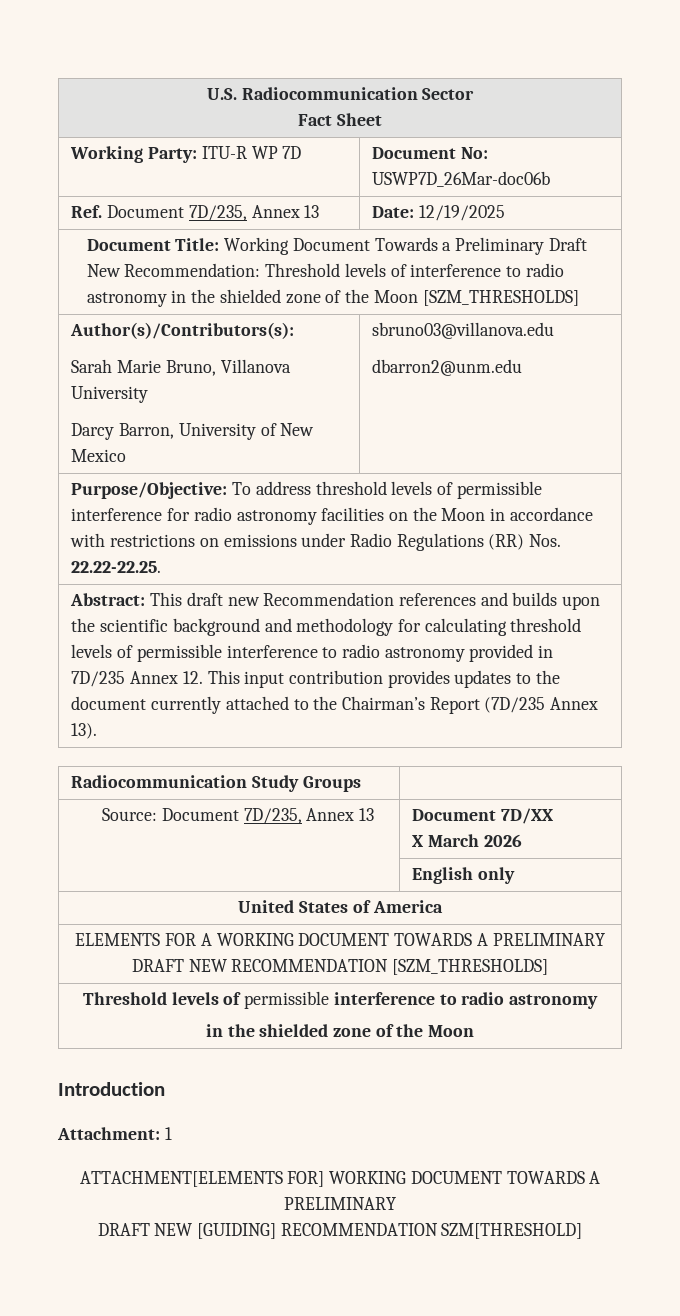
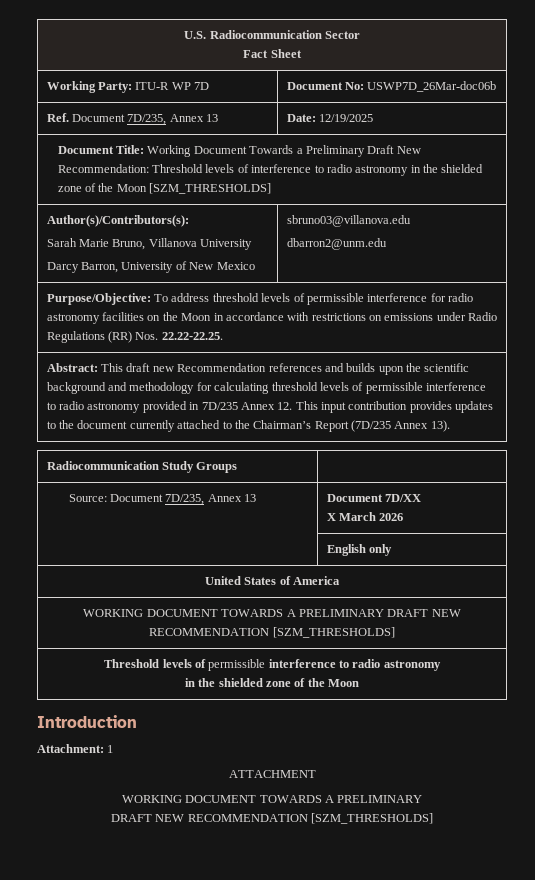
[75,933,212,946] ELEMENTS FOR A -> (341, 580) none
[79,1171,325,1187] ATTACHMENT[ELEMENTS FOR] -> [228,770,316,778] ATTACHMENT //
[197,1223,583,1239] [GUIDING] RECOMMENDATION SZM[THRESHOLD] -> [187,813,434,824] RECOMMENDATION [SZM_THRESHOLDS]

